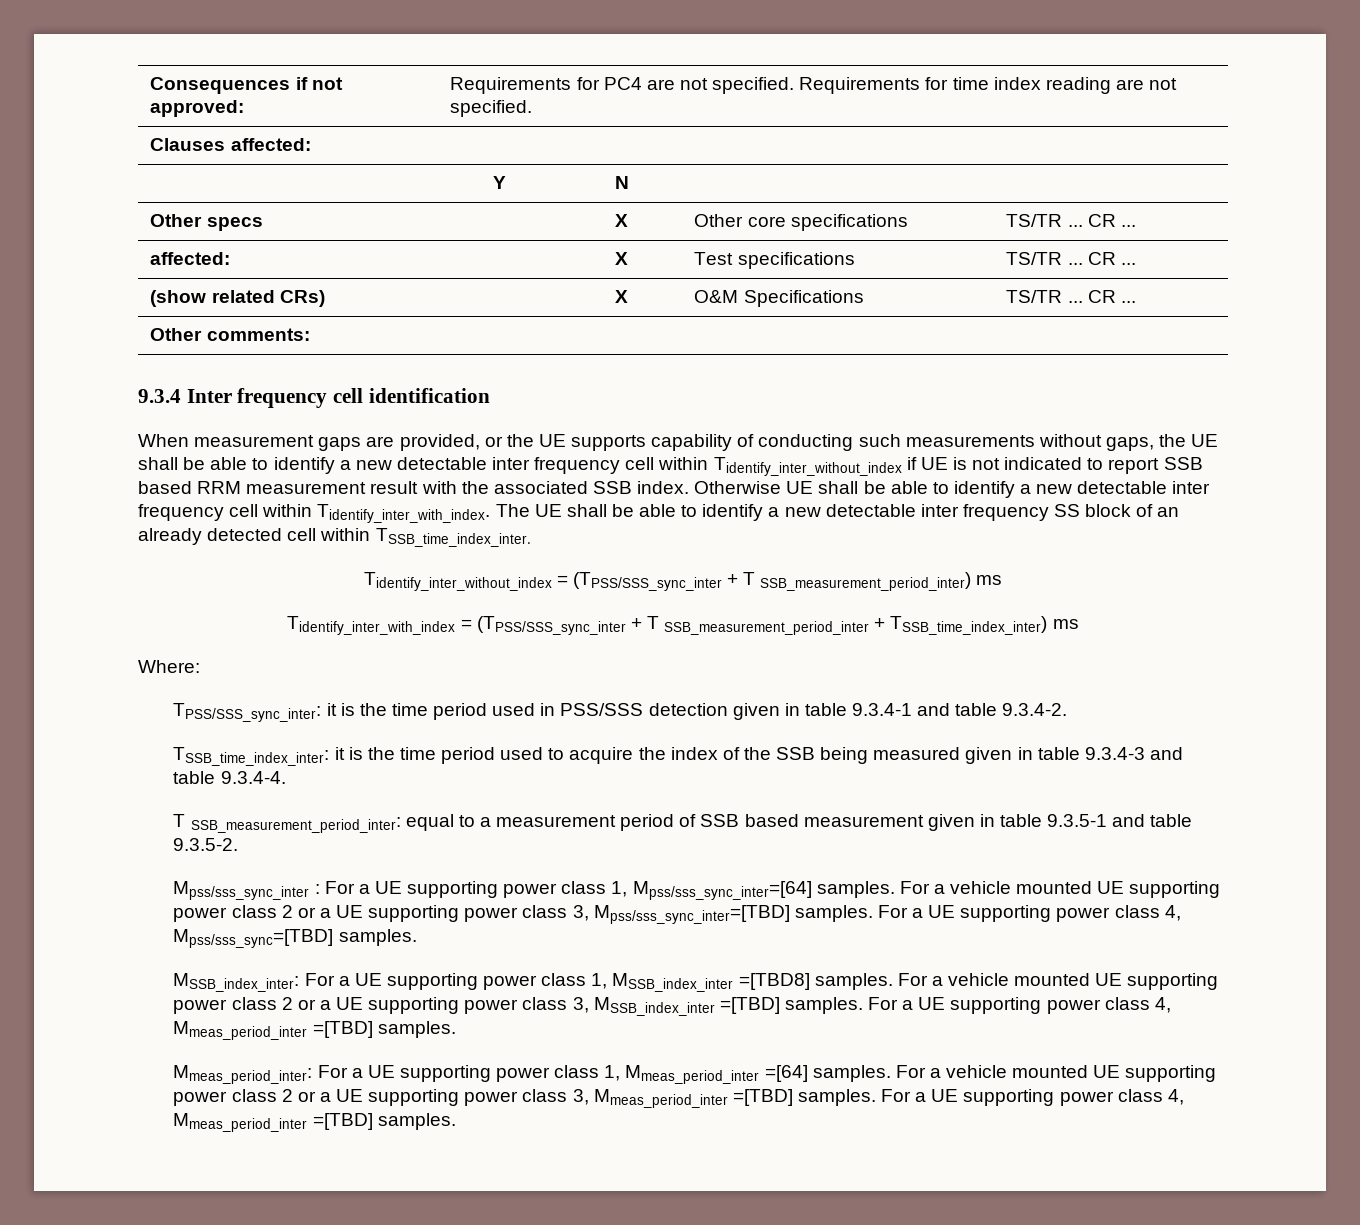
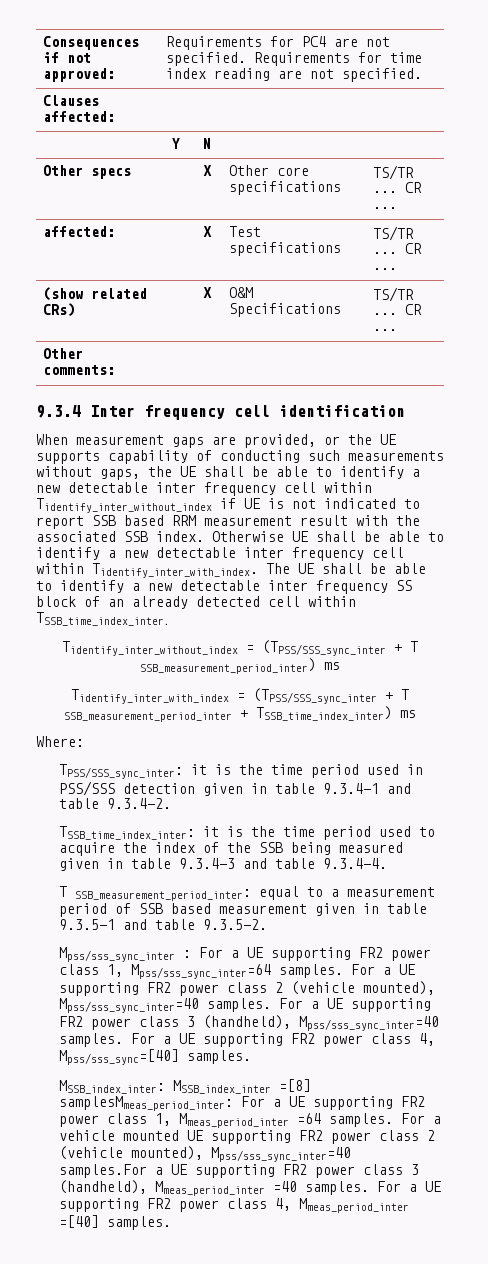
[503,881,1221,900] [173,905,1181,924] [173,929,417,948] [173,973,1219,992] [173,997,1171,1016] [173,1021,456,1040] [173,1065,1217,1084] [173,1089,1184,1108] [173,1113,456,1132] power class 1, Mpss/sss_sync_inter=[64] samples. For a vehicle mounted UE supporting power class 2 or a UE supporting power class 3, Mpss/sss_sync_inter=[TBD] samples. For a UE supporting power class 4, Mpss/sss_sync=[TBD] samples. // MSSB_index_inter: For a UE supporting power class 1, MSSB_index_inter =[TBD8] samples. For a vehicle mounted UE supporting power class 2 or a UE supporting power class 3, MSSB_index_inter =[TBD] samples. For a UE supporting power class 4, Mmeas_period_inter =[TBD] samples. // Mmeas_period_inter: For a UE supporting power class 1, Mmeas_period_inter =[64] samples. For a vehicle mounted UE supporting power class 2 or a UE supporting power class 3, Mmeas_period_inter =[TBD] samples. For a UE supporting power class 4, Mmeas_period_inter =[TBD] samples. -> [358,947,431,961] [58,964,415,979] [58,981,435,996] [58,998,431,1013] [58,1015,439,1031] [58,1033,435,1047] [58,1049,251,1065] [58,1079,311,1094] [58,1096,425,1111] [58,1113,441,1128] [58,1130,435,1144] [58,1146,351,1162] [58,1164,419,1178] [58,1180,441,1196] [58,1198,409,1213] [58,1215,171,1230] FR2 power class 1, Mpss/sss_sync_inter=64 samples. For a UE supporting FR2 power class 2 (vehicle mounted), Mpss/sss_sync_inter=40 samples. For a UE supporting FR2 power class 3 (handheld), Mpss/sss_sync_inter=40 samples. For a UE supporting FR2 power class 4, Mpss/sss_sync=[40] samples. // MSSB_index_inter: MSSB_index_inter =[8] samplesMmeas_period_inter: For a UE supporting FR2 power class 1, Mmeas_period_inter =64 samples. For a vehicle mounted UE supporting FR2 power class 2 (vehicle mounted), Mpss/sss_sync_inter=40 samples.For a UE supporting FR2 power class 3 (handheld), Mmeas_period_inter =40 samples. For a UE supporting FR2 power class 4, Mmeas_period_inter =[40] samples.

